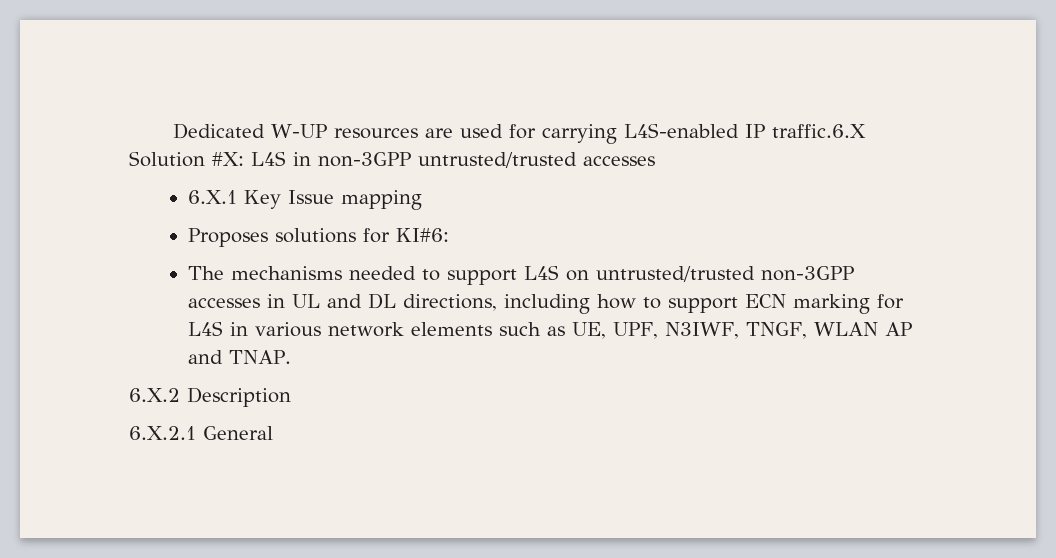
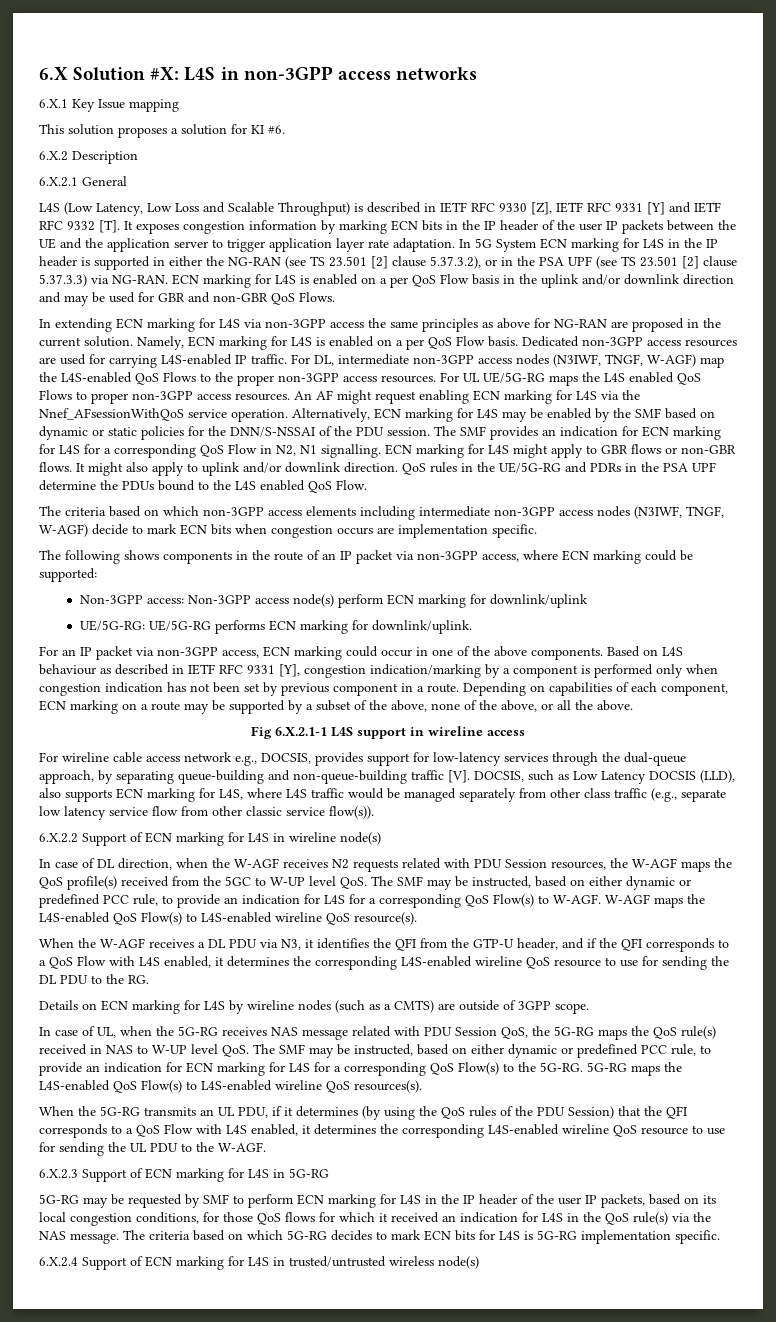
[173,123,328,139] Dedicated W-UP -> [39,66,477,81] [39,99,179,112] [39,124,285,138] [39,151,138,164] [39,176,127,187] [39,202,721,216] [39,220,736,234] [39,238,718,252] [39,256,737,270] [39,274,734,288] [39,292,335,306] [39,318,721,332] [39,336,681,350] 6.X Solution #X: L4S in non-3GPP access networks // 6.X.1 Key Issue mapping // This solution proposes a solution for KI #6. // 6.X.2 Description // 6.X.2.1 General // L4S (Low Latency, Low Loss and Scalable Throughput) is described in IETF RFC 9330 [Z], IETF RFC 9331 [Y] and IETF RFC 9332 [T]. It exposes congestion information by marking ECN bits in the IP header of the user IP packets between the UE and the application server to trigger application layer rate adaptation. In 5G System ECN marking for L4S in the IP header is supported in either the NG-RAN (see TS 23.501 [2] clause 5.37.3.2), or in the PSA UPF (see TS 23.501 [2] clause 5.37.3.3) via NG-RAN. ECN marking for L4S is enabled on a per QoS Flow basis in the uplink and/or downlink direction and may be used for GBR and non-GBR QoS Flows. // In extending ECN marking for L4S via non-3GPP access the same principles as above for NG-RAN are proposed in the current solution. Namely, ECN marking for L4S is enabled on a per QoS Flow basis. Dedicated non-3GPP access
[772,124,867,138] [129,151,655,168] [187,190,422,210] [187,228,449,247] [187,265,854,285] [187,293,904,314] [187,321,912,339] [187,350,291,364] [129,387,291,407] [129,426,273,440] traffic.6.X Solution #X: L4S in non-3GPP untrusted/trusted accesses // 6.X.1 Key Issue mapping // Proposes solutions for KI#6: // The mechanisms needed to support L4S on untrusted/trusted non-3GPP accesses in UL and DL directions, including how to support ECN marking for L4S in various network elements such as UE, UPF, N3IWF, TNGF, WLAN AP and TNAP. // 6.X.2 Description // 6.X.2.1 General -> [251,354,724,368] [39,372,701,386] [39,390,640,404] [39,408,715,422] [39,426,721,440] [39,444,736,458] [39,462,716,476] [39,480,367,493] [39,506,724,520] [39,524,537,538] [39,550,693,564] [39,568,97,582] [79,594,588,608] [79,620,472,634] [39,646,683,660] [39,664,718,678] [39,682,728,696] [39,700,633,714] [251,726,525,739] [39,752,686,766] [39,770,735,784] [39,788,726,802] [39,806,374,820] [39,832,381,846] [39,858,732,872] [39,876,691,890] [39,894,705,908] [39,912,417,925] [39,938,729,952] [39,956,729,970] [39,974,149,984] [39,1000,589,1014] [39,1026,716,1040] [39,1044,711,1058] [39,1062,682,1076] [39,1080,422,1093] [39,1106,687,1120] [39,1124,725,1138] [39,1142,266,1156] [39,1168,329,1182] [39,1194,716,1208] [39,1212,711,1226] [39,1230,720,1244] [39,1256,479,1270] traffic. For DL, intermediate non-3GPP access nodes (N3IWF, TNGF, W-AGF) map the L4S-enabled QoS Flows to the proper non-3GPP access resources. For UL UE/5G-RG maps the L4S enabled QoS Flows to proper non-3GPP access resources. An AF might request enabling ECN marking for L4S via the Nnef_AFsessionWithQoS service operation. Alternatively, ECN marking for L4S may be enabled by the SMF based on dynamic or static policies for the DNN/S-NSSAI of the PDU session. The SMF provides an indication for ECN marking for L4S for a corresponding QoS Flow in N2, N1 signalling. ECN marking for L4S might apply to GBR flows or non-GBR flows. It might also apply to uplink and/or downlink direction. QoS rules in the UE/5G-RG and PDRs in the PSA UPF determine the PDUs bound to the L4S enabled QoS Flow. // The criteria based on which non-3GPP access elements including intermediate non-3GPP access nodes (N3IWF, TNGF, W-AGF) decide to mark ECN bits when congestion occurs are implementation specific. // The following shows components in the route of an IP packet via non-3GPP access, where ECN marking could be supported: // Non-3GPP access: Non-3GPP access node(s) perform ECN marking for downlink/uplink // UE/5G-RG: UE/5G-RG performs ECN marking for downlink/uplink. // For an IP packet via non-3GPP access, ECN marking could occur in one of the above components. Based on L4S behaviour as described in IETF RFC 9331 [Y], congestion indication/marking by a component is performed only when congestion indication has not been set by previous component in a route. Depending on capabilities of each component, ECN marking on a route may be supported by a subset of the above, none of the above, or all the above. // Fig 6.X.2.1-1 L4S support in wireline access // For wireline cable access network e.g., DOCSIS, provides support for low-latency services through the dual-queue approach, by separating queue-building and non-queue-building traffic [V]. DOCSIS, such as Low Latency DOCSIS (LLD), also supports ECN marking for L4S, where L4S traffic would be managed separately from other class traffic (e.g., separate low latency service flow from other classic service flow(s)). // 6.X.2.2 Support of ECN marking for L4S in wireline node(s) // In case of DL direction, when the W-AGF receives N2 requests related with PDU Session resources, the W-AGF maps the QoS profile(s) received from the 5GC to W-UP level QoS. The SMF may be instructed, based on either dynamic or predefined PCC rule, to provide an indication for L4S for a corresponding QoS Flow(s) to W-AGF. W-AGF maps the L4S-enabled QoS Flow(s) to L4S-enabled wireline QoS resource(s). // When the W-AGF receives a DL PDU via N3, it identifies the QFI from the GTP-U header, and if the QFI corresponds to a QoS Flow with L4S enabled, it determines the corresponding L4S-enabled wireline QoS resource to use for sending the DL PDU to the RG. // Details on ECN marking for L4S by wireline nodes (such as a CMTS) are outside of 3GPP scope. // In case of UL, when the 5G-RG receives NAS message related with PDU Session QoS, the 5G-RG maps the QoS rule(s) received in NAS to W-UP level QoS. The SMF may be instructed, based on either dynamic or predefined PCC rule, to provide an indication for ECN marking for L4S for a corresponding QoS Flow(s) to the 5G-RG. 5G-RG maps the L4S-enabled QoS Flow(s) to L4S-enabled wireline QoS resources(s). // When the 5G-RG transmits an UL PDU, if it determines (by using the QoS rules of the PDU Session) that the QFI corresponds to a QoS Flow with L4S enabled, it determines the corresponding L4S-enabled wireline QoS resource to use for sending the UL PDU to the W-AGF. // 6.X.2.3 Support of ECN marking for L4S in 5G-RG // 5G-RG may be requested by SMF to perform ECN marking for L4S in the IP header of the user IP packets, based on its local congestion conditions, for those QoS flows for which it received an indication for L4S in the QoS rule(s) via the NAS message. The criteria based on which 5G-RG decides to mark ECN bits for L4S is 5G-RG implementation specific. // 6.X.2.4 Support of ECN marking for L4S in trusted/untrusted wireless node(s)

